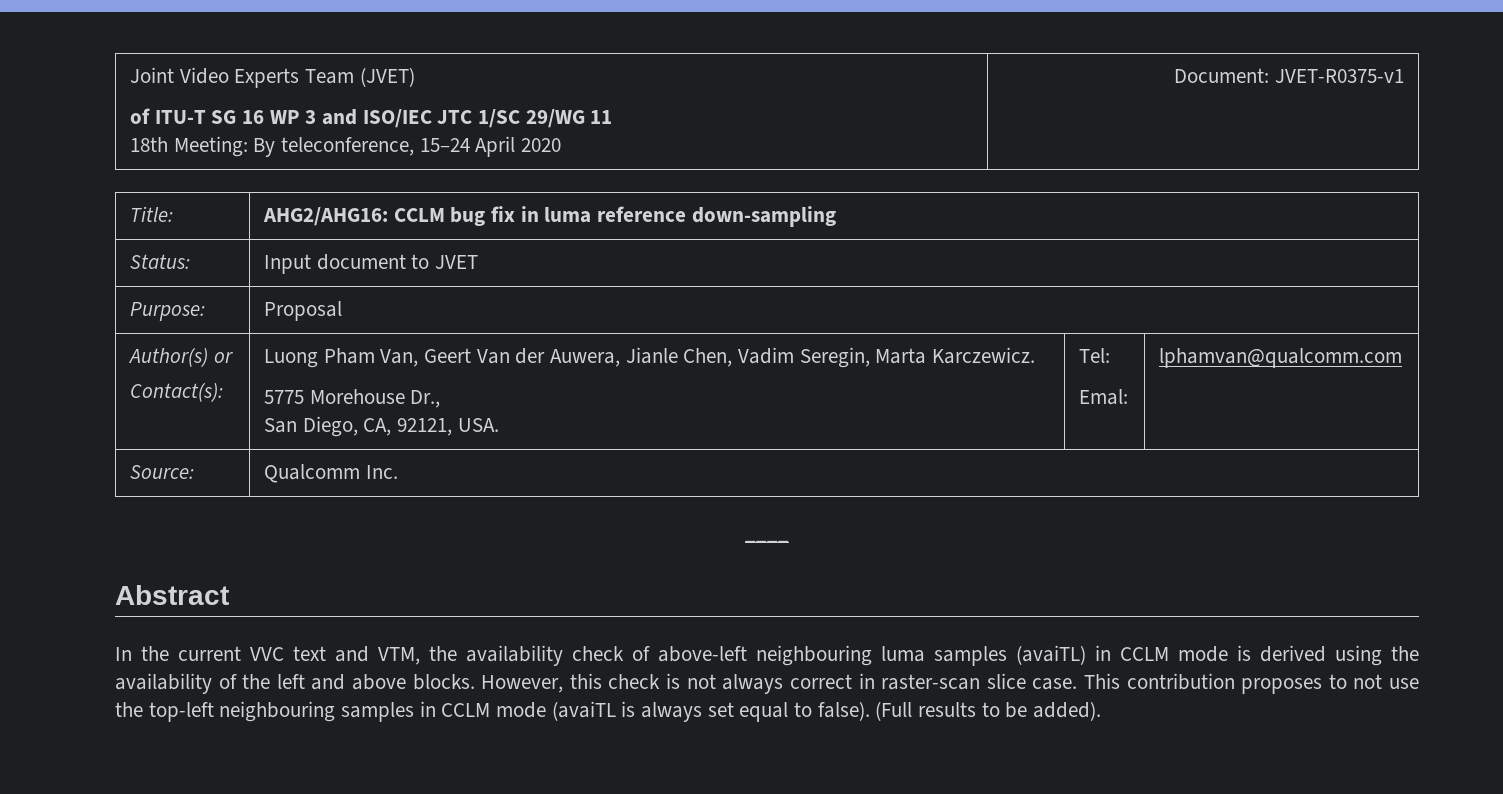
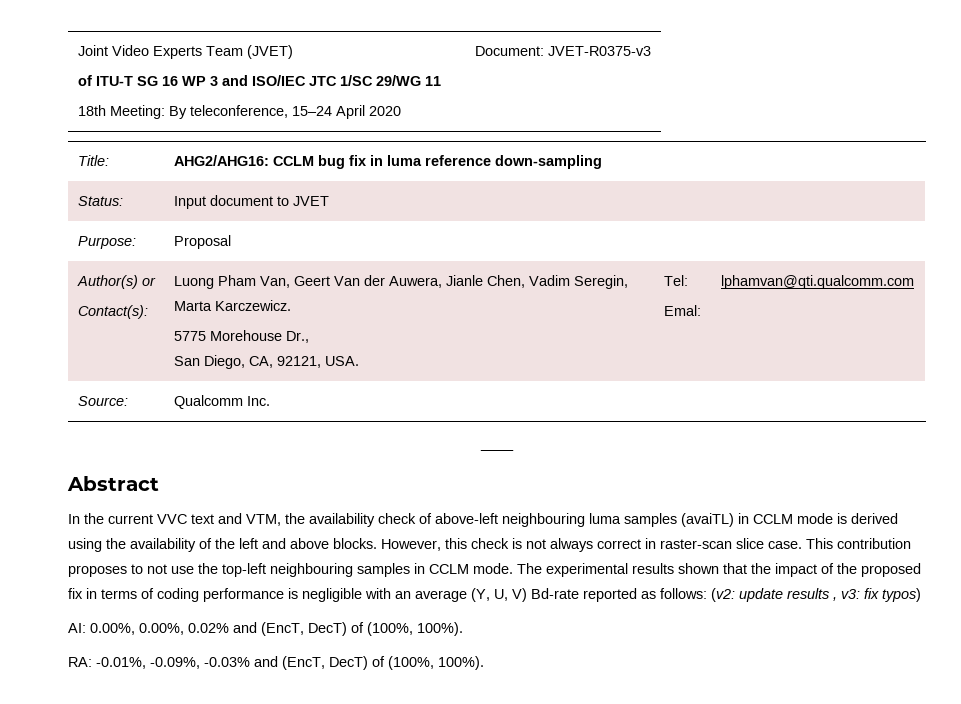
[1275,69,1405,83] JVET-R0375-v1 -> [548,46,652,56] JVET-R0375-v3
[1158,348,1402,368] lphamvan@qualcomm.com -> [720,275,914,289] lphamvan@qti.qualcomm.com
[496,701,1102,722] mode (avaiTL is always set equal to false). (Full results to be added). -> [473,563,921,577] [68,588,921,602] [68,622,463,636] [68,656,484,670] mode. The experimental results shown that the impact of the proposed fix in terms of coding performance is negligible with an average (Y, U, V) Bd-rate reported as follows: (v2: update results , v3: fix typos) // AI: 0.00%, 0.00%, 0.02% and (EncT, DecT) of (100%, 100%). // RA: -0.01%, -0.09%, -0.03% and (EncT, DecT) of (100%, 100%).

